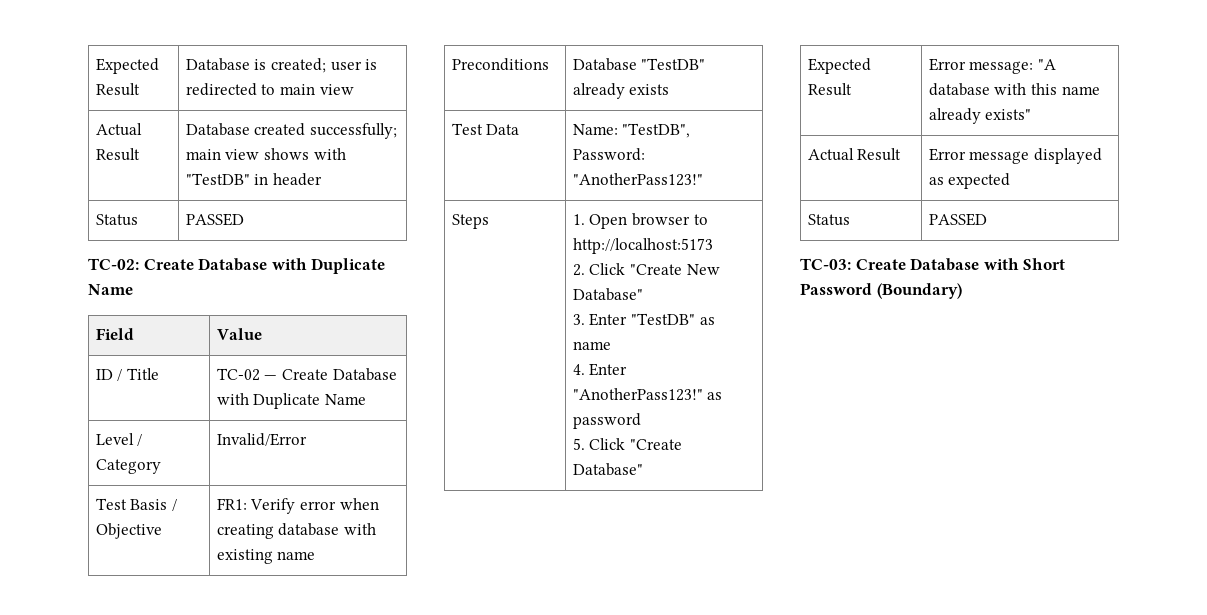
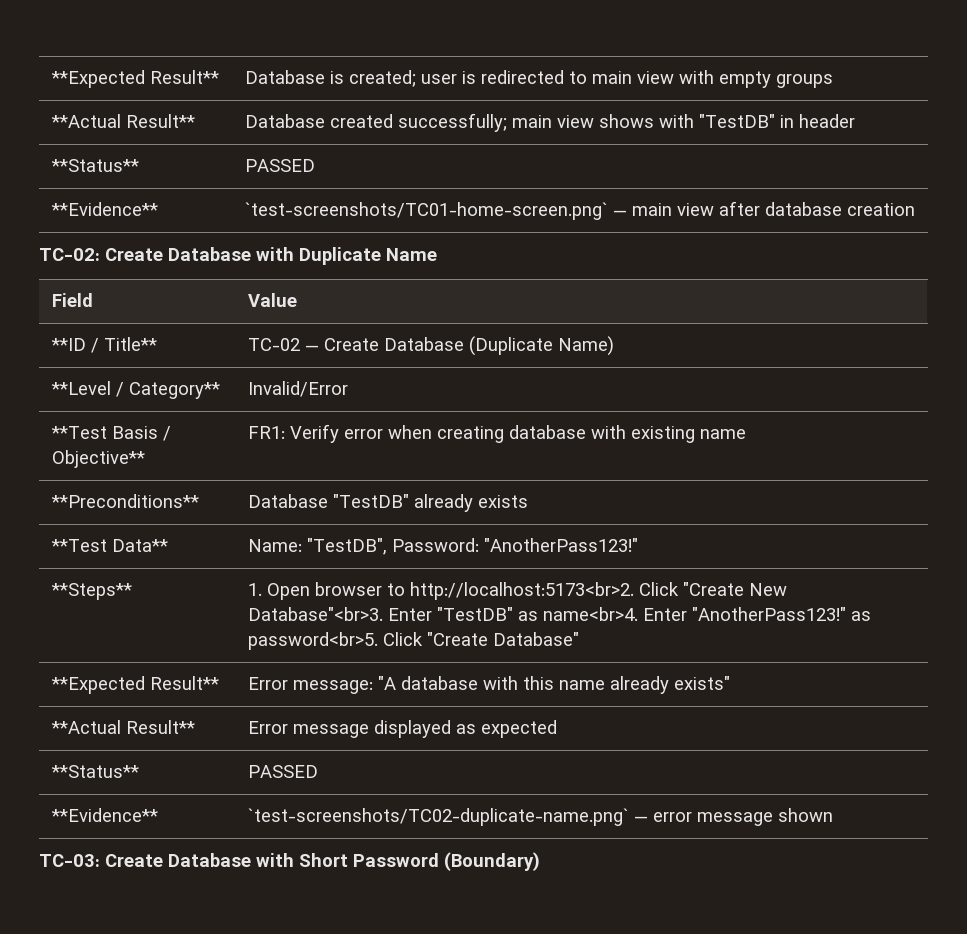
[95,58,159,74] [95,83,140,96] Expected Result -> [50,70,219,88] **Expected Result**
[95,123,142,136] [95,148,140,161] // Actual Result -> [678,70,833,88] [50,114,195,128] with empty groups // **Actual Result**
[95,214,138,226] [185,213,244,226] Status | PASSED -> [50,159,139,172] [244,159,315,172] [50,202,158,216] [244,201,915,220] **Status** | PASSED // **Evidence** | `test-screenshots/TC01-home-screen.png` — main view after database creation
[95,368,160,381] ID / Title -> [50,337,157,353] **ID / Title**
[216,393,367,409] [95,433,143,446] [95,459,161,474] with Duplicate Name // Level / Category -> [468,336,614,356] [50,381,220,399] (Duplicate Name) // **Level / Category**
[95,498,127,510] Test -> [50,426,107,439] **Test
[95,523,162,539] Objective -> [51,450,145,468] Objective**
[451,58,549,71] Preconditions -> [50,494,199,508] **Preconditions**
[451,123,520,135] Test Data -> [50,539,168,552] **Test Data**
[451,214,489,229] Steps -> [50,583,132,600] **Steps**
[572,238,713,254] [572,264,585,276] http://localhost:5173 // 2. -> [409,582,634,600] http://localhost:5173<br>2.
[572,288,643,301] [572,314,585,325] Database" // 3. -> [247,607,383,621] Database"<br>3.
[572,341,611,350] [572,364,585,375] name // 4. -> [542,607,638,621] name<br>4.
[572,413,641,429] [572,438,585,450] password // 5. -> [247,632,378,650] password<br>5.
[807,58,871,74] [807,83,852,96] Expected Result -> [50,676,219,694] **Expected Result**
[807,148,902,161] Actual Result -> [50,720,195,734] **Actual Result**
[807,214,850,226] [928,213,987,226] Status | PASSED -> [50,765,139,778] [247,765,318,778] [50,808,158,822] [247,808,833,826] **Status** | PASSED // **Evidence** | `test-screenshots/TC02-duplicate-name.png` — error message shown

